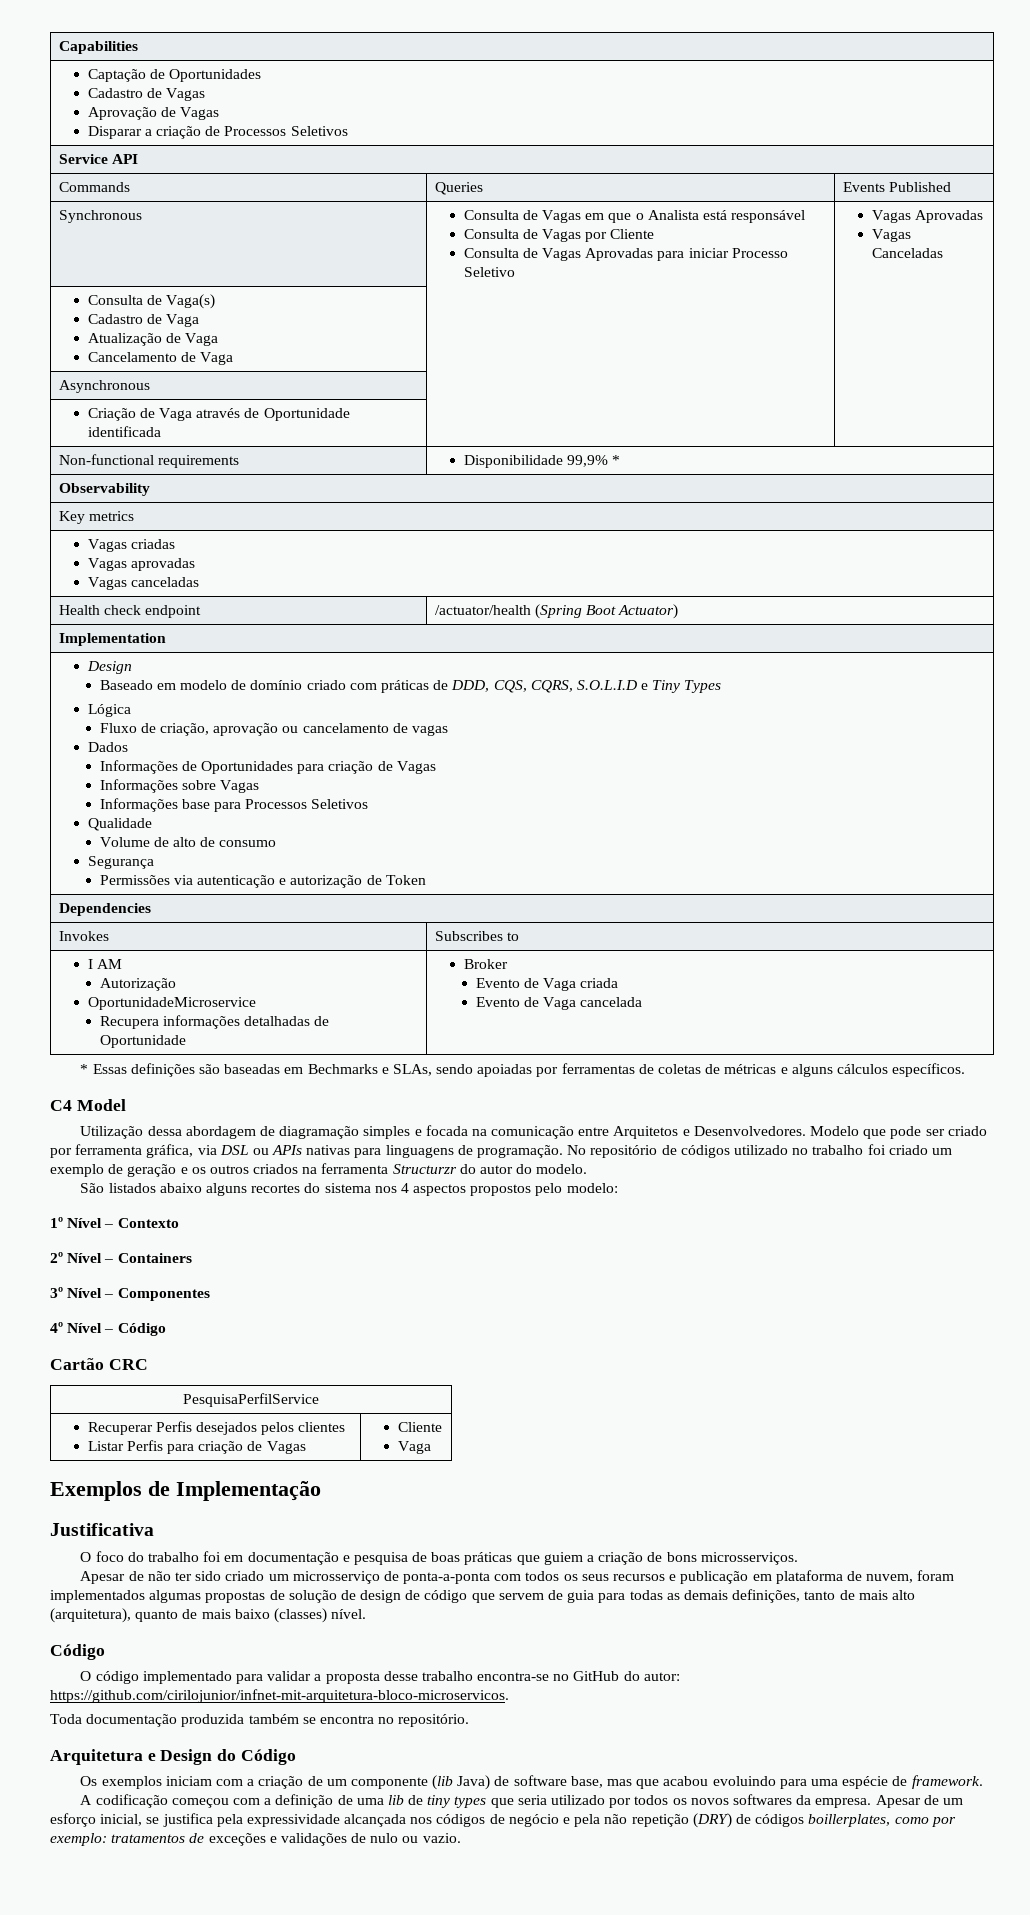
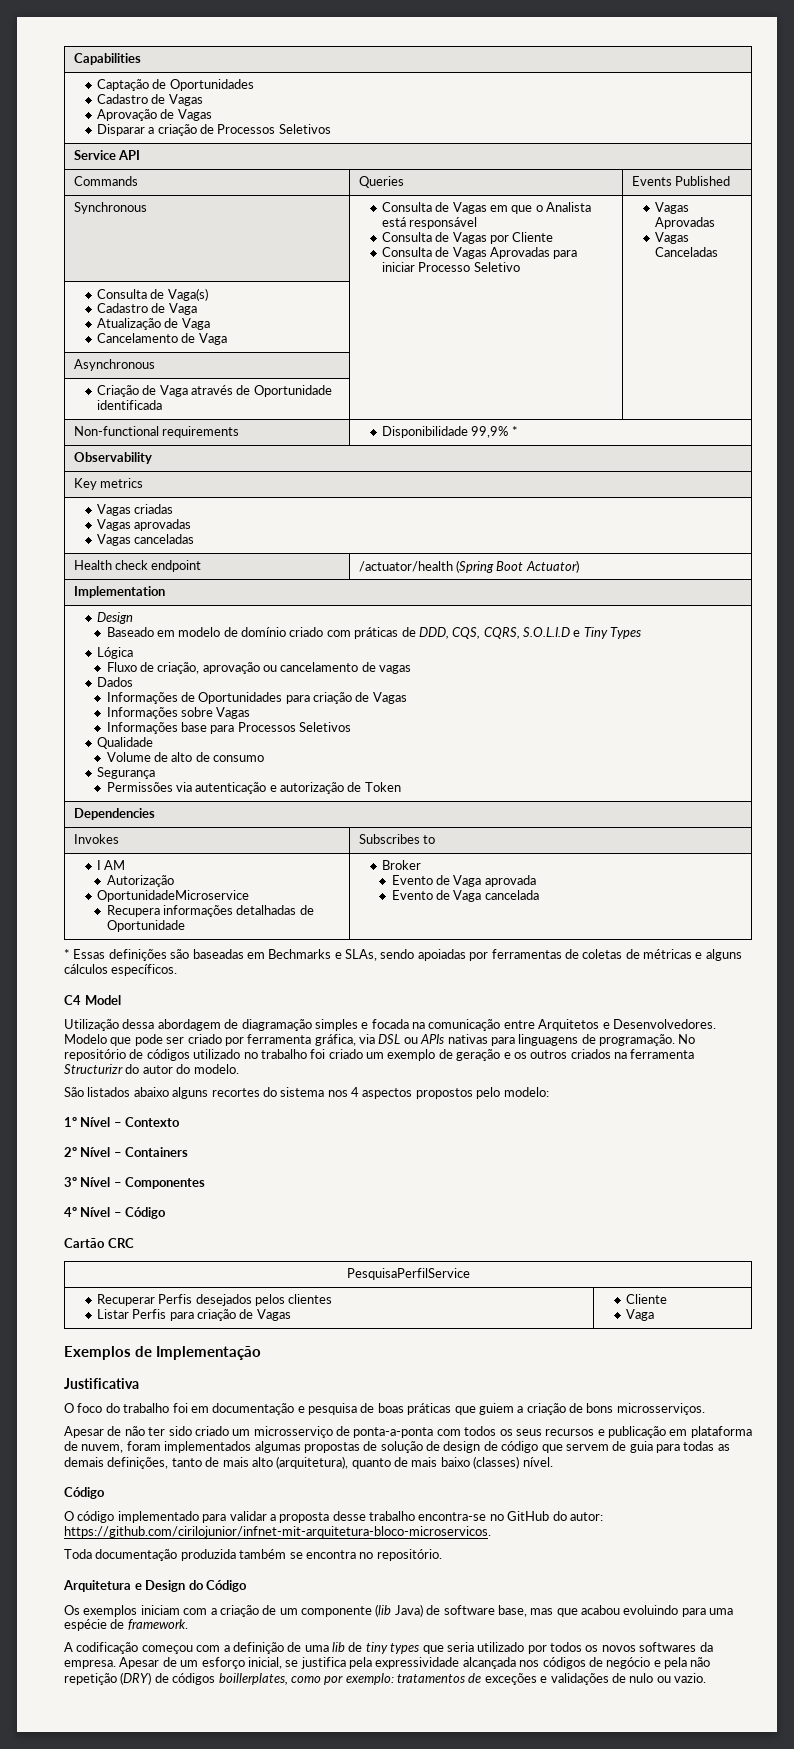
[580,978,619,988] criada -> [484,875,536,887] aprovada
[392,1164,457,1174] Structurzr -> [64,1064,123,1074] Structurizr

